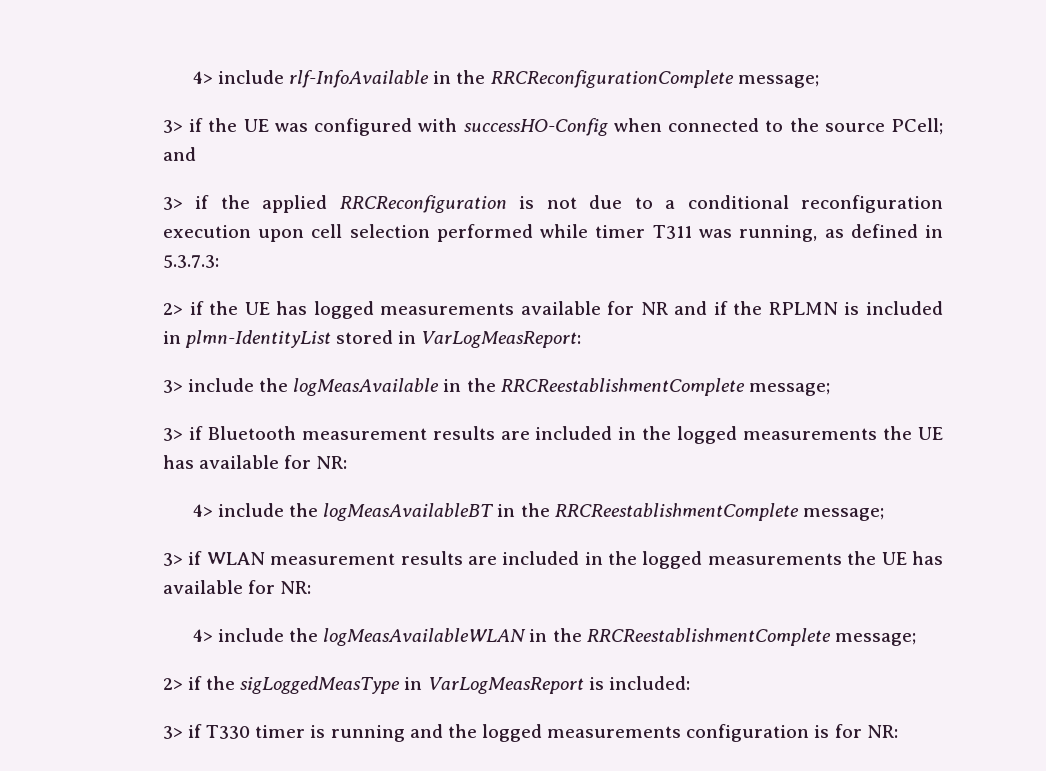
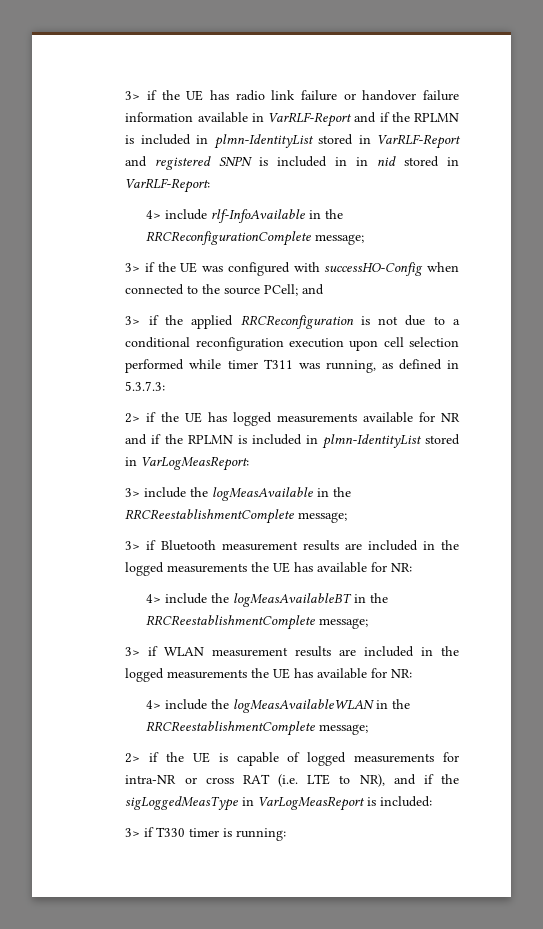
(192, 77) none -> [125,90,459,101] [125,112,459,127] [125,134,461,149] [125,156,459,170] [125,178,211,193] 3> if the UE has radio link failure or handover failure information available in VarRLF-Report and if the RPLMN is included in plmn-IdentityList stored in VarRLF-Report and registered SNPN is included in in nid stored in VarRLF-Report: //
(236, 683) none -> [192,752,459,766] [125,774,459,787] UE is capable of logged measurements for intra-NR or cross RAT (i.e. LTE to NR), and if the
[330,724,898,742] running and the logged measurements configuration is for NR: -> [236,828,287,841] running:

